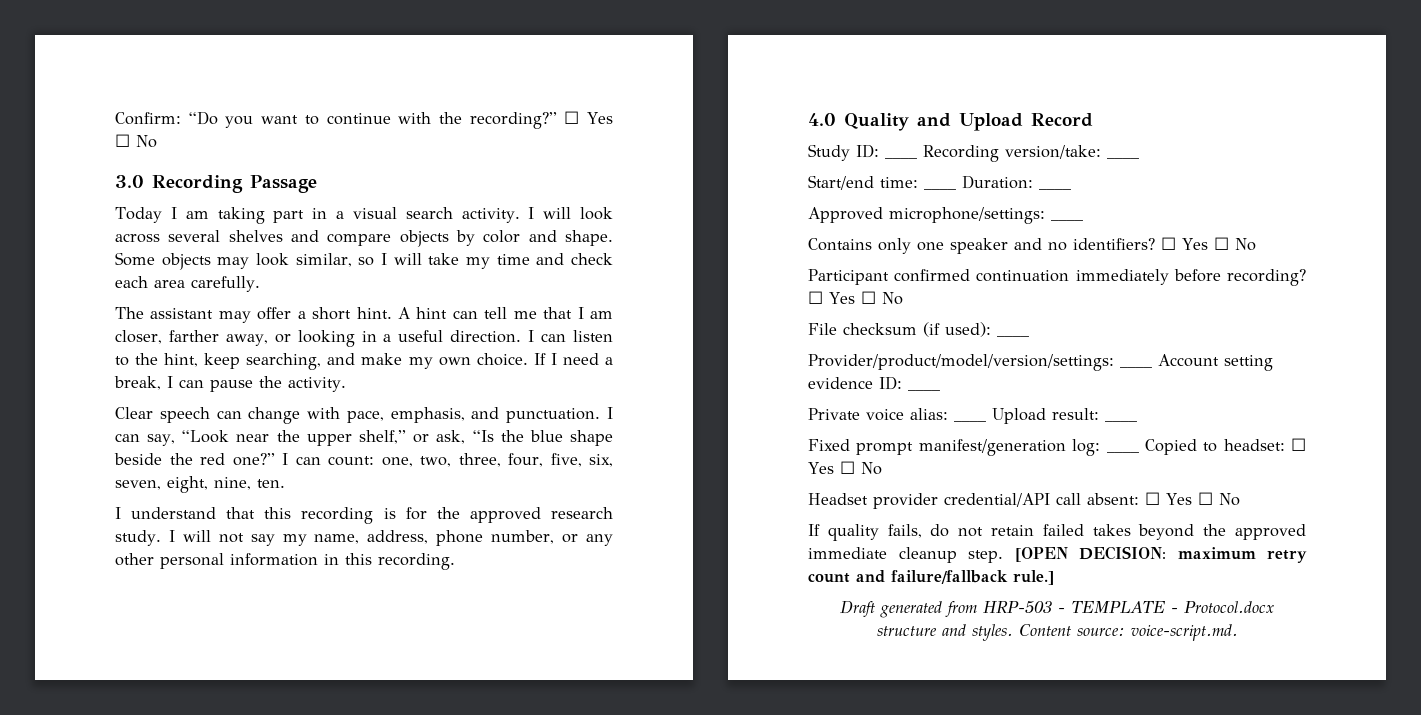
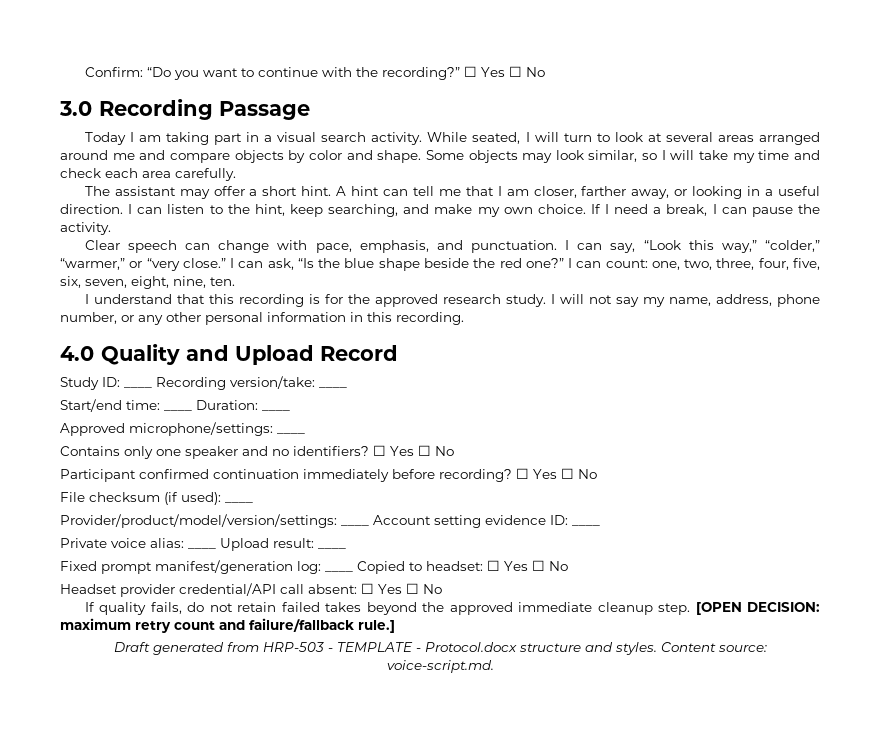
[528,207,613,220] [115,230,283,243] I will look across several shelves -> [427,132,820,145] [60,150,135,160] While seated, I will turn to look at several areas arranged around me
[236,430,430,446] near the upper shelf,” or -> [688,240,821,253] [60,258,264,271] this way,” “colder,” “warmer,” or “very close.” I can

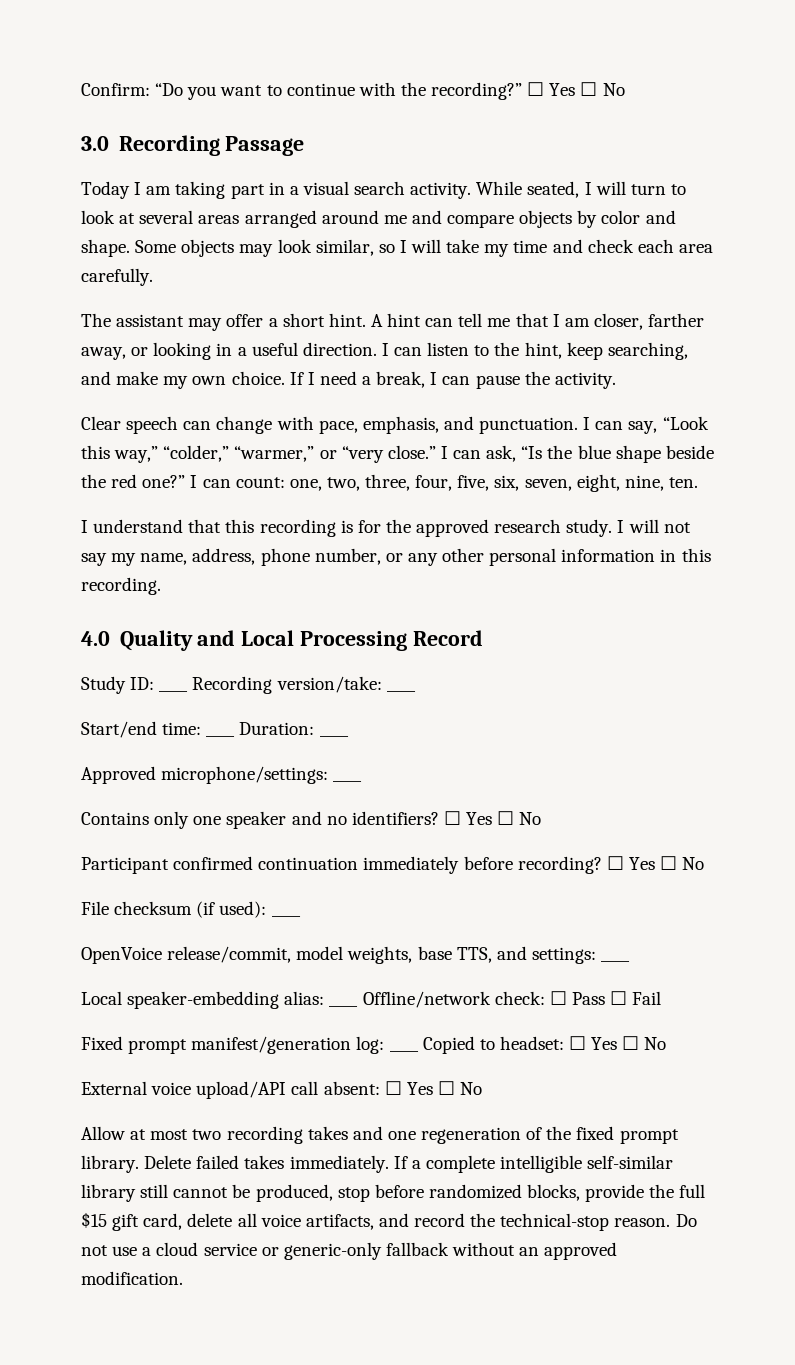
[234,345,314,365] Upload -> [241,630,408,651] Local Processing
[60,514,369,528] [373,515,568,528] [572,525,600,526] [60,538,184,548] [188,538,314,551] [318,548,346,549] Provider/product/model/version/settings: ____ Account setting evidence ID: ____ // Private voice alias: ____ Upload result: ____ -> [81,946,631,964] [81,991,325,1009] [329,991,662,1008] OpenVoice release/commit, model weights, base TTS, and settings: ____ // Local speaker-embedding alias: ____ Offline/network check: ☐ Pass ☐ Fail
[60,583,276,597] Headset provider credential/API -> [81,1081,287,1099] External voice upload/API
[84,602,820,615] [60,618,395,633] [113,642,767,655] [386,660,494,673] If quality fails, do not retain failed takes beyond the approved immediate cleanup step. [OPEN DECISION: maximum retry count and failure/fallback rule.] // Draft generated from HRP-503 - TEMPLATE - Protocol.docx structure and styles. Content source: voice-script.md. -> [81,1126,679,1144] [81,1155,674,1173] [81,1184,706,1202] [81,1212,697,1231] [81,1242,618,1260] [81,1271,183,1285] Allow at most two recording takes and one regeneration of the fixed prompt library. Delete failed takes immediately. If a complete intelligible self-similar library still cannot be produced, stop before randomized blocks, provide the full $15 gift card, delete all voice artifacts, and record the technical-stop reason. Do not use a cloud service or generic-only fallback without an approved modification.

